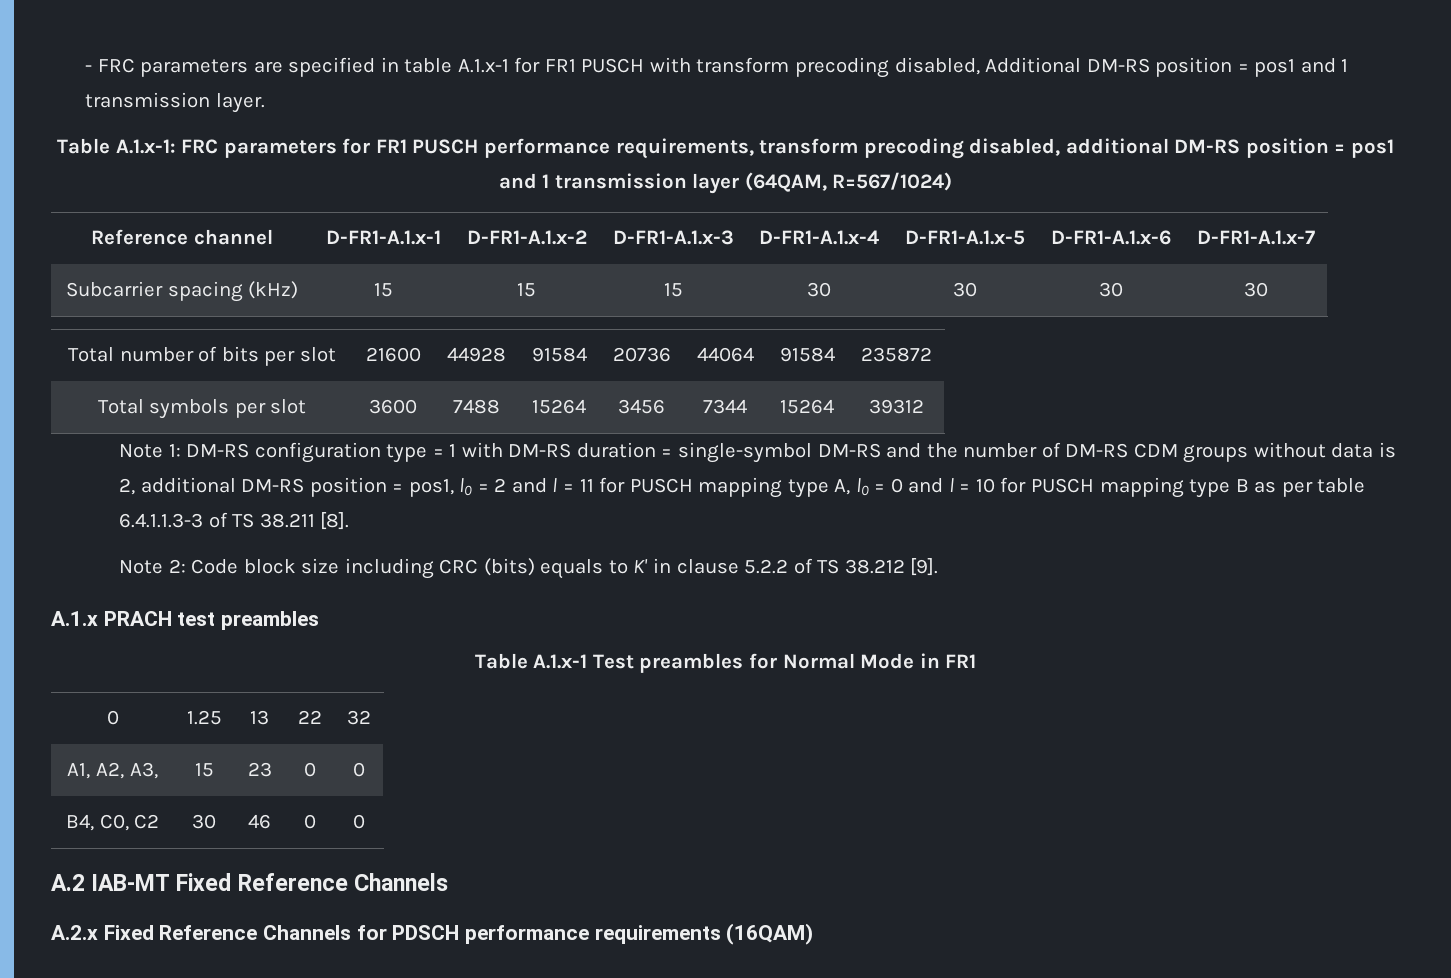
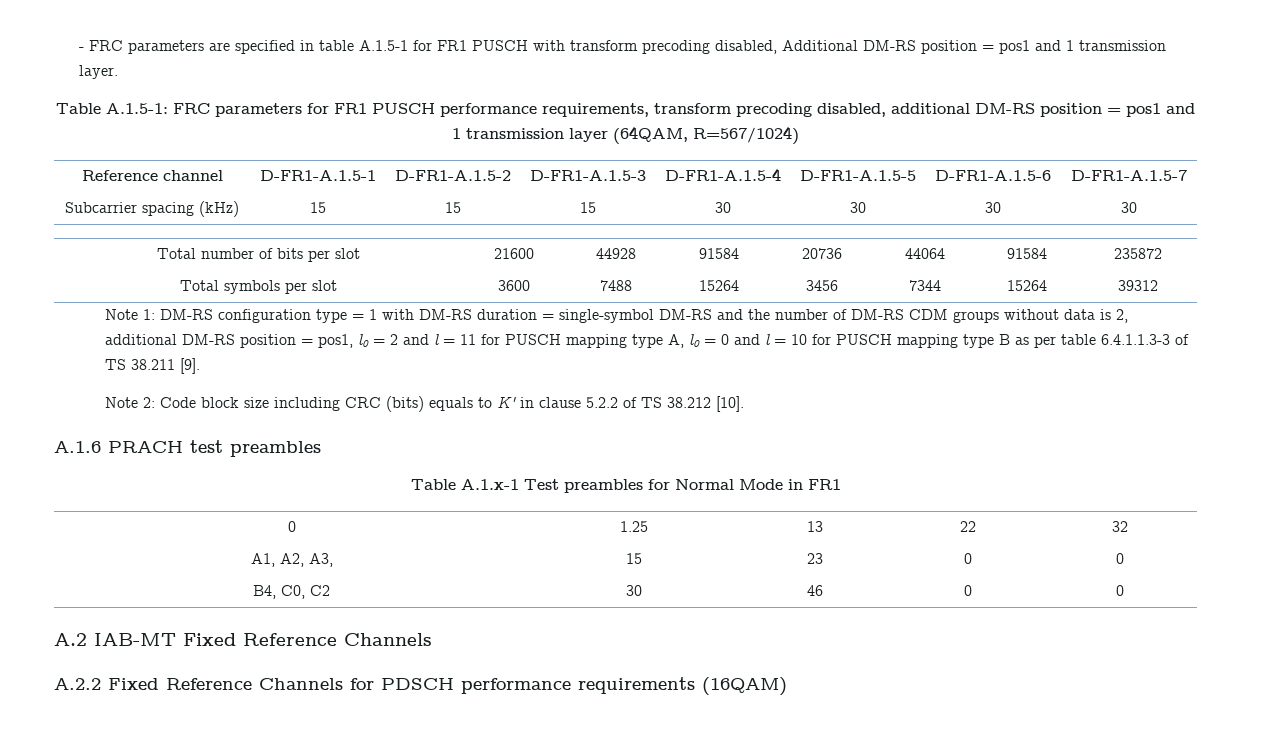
[457,59,509,73] A.1.x-1 -> [359,40,409,51] A.1.5-1
[115,139,176,154] A.1.x-1: -> [106,103,168,114] A.1.5-1:
[325,230,441,245] [466,230,587,245] [612,230,734,245] [759,230,879,245] [904,230,1025,245] [1050,230,1171,245] [1196,230,1315,245] D-FR1-A.1.x-1 | D-FR1-A.1.x-2 | D-FR1-A.1.x-3 | D-FR1-A.1.x-4 | D-FR1-A.1.x-5 | D-FR1-A.1.x-6 | D-FR1-A.1.x-7 -> [259,170,376,181] [395,170,511,181] [530,170,646,181] [665,168,781,181] [800,170,916,181] [935,170,1051,181] [1070,170,1187,181] D-FR1-A.1.5-1 | D-FR1-A.1.5-2 | D-FR1-A.1.5-3 | D-FR1-A.1.5-4 | D-FR1-A.1.5-5 | D-FR1-A.1.5-6 | D-FR1-A.1.5-7
[320,512,350,530] [8]. -> [179,358,200,374] [9].
[910,558,939,576] [51,611,98,626] [9]. // A.1.x -> [715,396,744,412] [54,441,101,453] [10]. // A.1.6
[51,925,98,940] A.2.x -> [54,678,101,690] A.2.2

